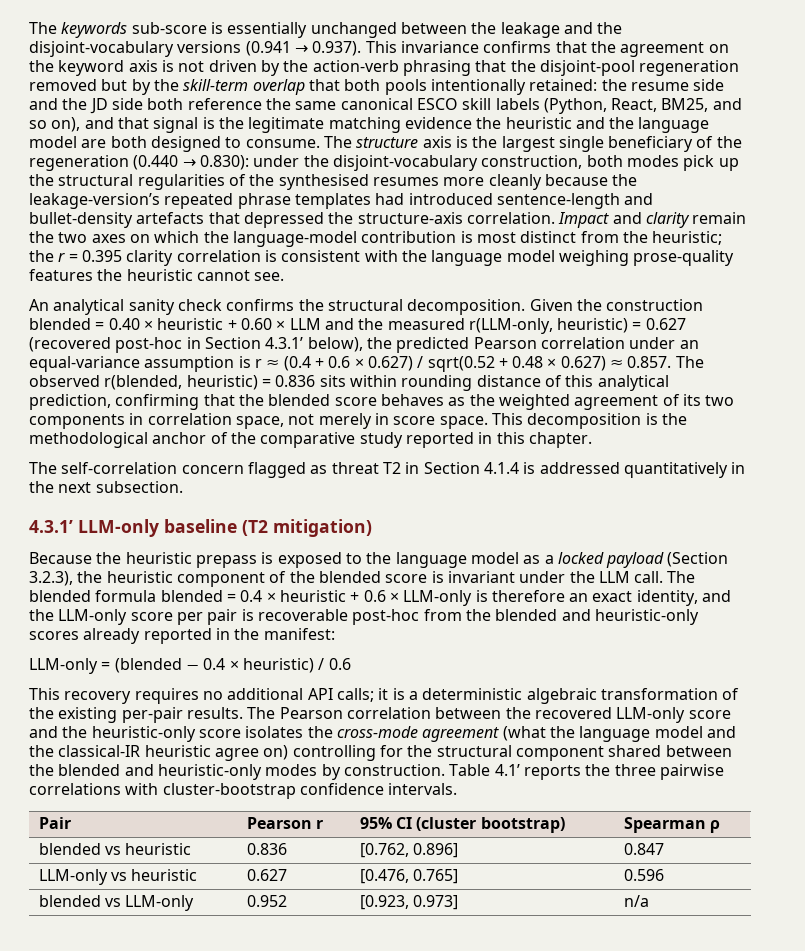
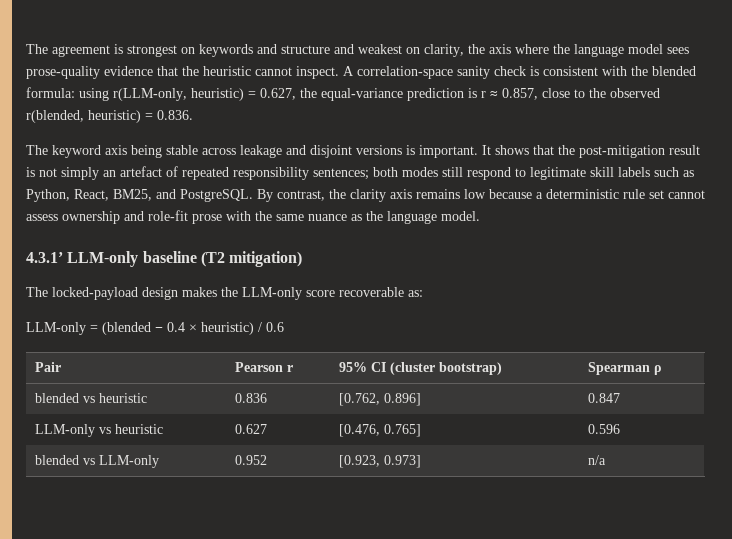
[29,22,623,38] [29,41,729,57] [29,60,740,76] [29,79,725,95] [29,98,742,114] [29,117,710,133] [29,136,742,152] [29,155,739,171] [29,174,638,190] [29,193,654,209] [29,212,747,228] [29,231,723,247] [29,250,735,266] [29,269,285,281] [29,299,704,315] [29,318,686,334] [29,337,699,353] [29,356,704,372] [29,375,669,391] [29,394,735,410] [29,413,687,429] [29,432,592,448] [29,462,746,478] [29,481,183,493] The keywords sub-score is essentially unchanged between the leakage and the disjoint-vocabulary versions (0.941 → 0.937). This invariance confirms that the agreement on the keyword axis is not driven by the action-verb phrasing that the disjoint-pool regeneration removed but by the skill-term overlap that both pools intentionally retained: the resume side and the JD side both reference the same canonical ESCO skill labels (Python, React, BM25, and so on), and that signal is the legitimate matching evidence the heuristic and the language model are both designed to consume. The structure axis is the largest single beneficiary of the regeneration (0.440 → 0.830): under the disjoint-vocabulary construction, both modes pick up the structural regularities of the synthesised resumes more cleanly because the leakage-version’s repeated phrase templates had introduced sentence-length and bullet-density artefacts that depressed the structure-axis correlation. Impact and clarity remain the two axes on which the language-model contribution is most distinct from the heuristic; the r = 0.395 clarity correlation is consistent with the language model weighing prose-quality features the heuristic cannot see. // An analytical sanity check confirms the structural decomposition. Given the construction blended = 0.40 × heuristic + 0.60 × LLM and the measured r(LLM-only, heuristic) = 0.627 (recovered post-hoc in Section 4.3.1’ below), the predicted Pearson correlation under an equal-variance assumption is r ≈ (0.4 + 0.6 × 0.627) / sqrt(0.52 + 0.48 × 0.627) ≈ 0.857. The observed r(blended, heuristic) = 0.836 sits within rounding distance of this analytical prediction, confirming that the blended score behaves as the weighted agreement of its two components in correlation space, not merely in score space. This decomposition is the methodological anchor of the comparative study reported in this chapter. // The self-correlation concern flagged as threat T2 in Section 4.1.4 is addressed quantitatively in the next subsection. -> [26,44,689,57] [26,66,696,79] [26,87,660,101] [26,110,193,123] [26,145,700,158] [26,166,694,180] [26,189,705,202] [26,210,480,224] The agreement is strongest on keywords and structure and weakest on clarity, the axis where the language model sees prose-quality evidence that the heuristic cannot inspect. A correlation-space sanity check is consistent with the blended formula: using r(LLM-only, heuristic) = 0.627, the equal-variance prediction is r ≈ 0.857, close to the observed r(blended, heuristic) = 0.836. // The keyword axis being stable across leakage and disjoint versions is important. It shows that the post-mitigation result is not simply an artefact of repeated responsibility sentences; both modes still respond to legitimate skill labels such as Python, React, BM25, and PostgreSQL. By contrast, the clarity axis remains low because a deterministic rule set cannot assess ownership and role-fit prose with the same nuance as the language model.
[29,552,729,568] [29,571,696,587] [29,590,732,606] [29,609,699,625] [29,628,335,644] Because the heuristic prepass is exposed to the language model as a locked payload (Section 3.2.3), the heuristic component of the blended score is invariant under the LLM call. The blended formula blended = 0.4 × heuristic + 0.6 × LLM-only is therefore an exact identity, and the LLM-only score per pair is recoverable post-hoc from the blended and heuristic-only scores already reported in the manifest: -> [26,287,423,300] The locked-payload design makes the LLM-only score recoverable as:
[29,688,740,704] [29,707,731,723] [29,726,736,742] [29,745,732,761] [29,764,724,780] [29,783,458,799] // This recovery requires no additional API calls; it is a deterministic algebraic transformation of the existing per-pair results. The Pearson correlation between the recovered LLM-only score and the heuristic-only score isolates the cross-mode agreement (what the language model and the classical-IR heuristic agree on) controlling for the structural component shared between the blended and heuristic-only modes by construction. Table 4.1’ reports the three pairwise correlations with cluster-bootstrap confidence intervals. -> (284, 327) none

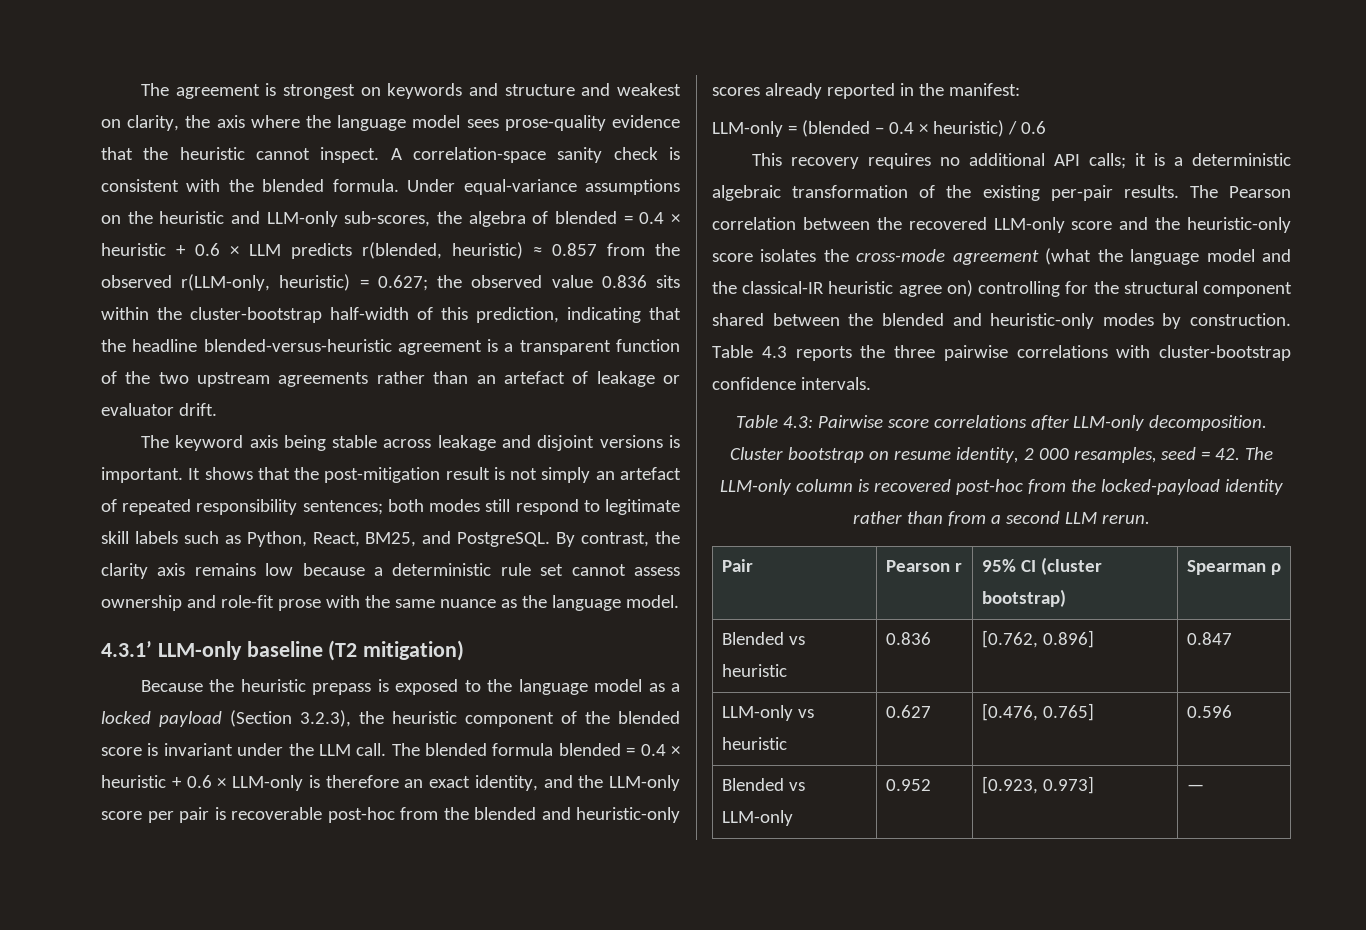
[26,87,660,101] [26,110,193,123] formula: using r(LLM-only, heuristic) = 0.627, the equal-variance prediction is r ≈ 0.857, close to the observed r(blended, heuristic) = 0.836. -> [332,179,680,195] [101,211,680,227] [101,242,680,259] [101,274,680,291] [101,307,681,323] [101,339,680,355] [101,371,681,387] [101,403,217,416] formula. Under equal-variance assumptions on the heuristic and LLM-only sub-scores, the algebra of blended = 0.4 × heuristic + 0.6 × LLM predicts r(blended, heuristic) ≈ 0.857 from the observed r(LLM-only, heuristic) = 0.627; the observed value 0.836 sits within the cluster-bootstrap half-width of this prediction, indicating that the headline blended-versus-heuristic agreement is a transparent function of the two upstream agreements rather than an artefact of leakage or evaluator drift.
[26,287,423,300] The locked-payload design makes the LLM-only score recoverable as: -> [140,679,680,695] [101,710,680,727] [101,743,680,756] [101,775,680,791] [101,807,680,823] [712,83,1020,99] Because the heuristic prepass is exposed to the language model as a locked payload (Section 3.2.3), the heuristic component of the blended score is invariant under the LLM call. The blended formula blended = 0.4 × heuristic + 0.6 × LLM-only is therefore an exact identity, and the LLM-only score per pair is recoverable post-hoc from the blended and heuristic-only scores already reported in the manifest:
(284, 327) none -> [751,153,1291,169] [712,185,1291,201] [712,217,1291,233] [712,248,1291,265] [712,280,1292,297] [712,313,1291,329] [712,345,1291,361] [712,377,871,390] [735,415,1268,431] [729,447,1274,463] [720,479,1283,495] [853,511,1150,526] // This recovery requires no additional API calls; it is a deterministic algebraic transformation of the existing per-pair results. The Pearson correlation between the recovered LLM-only score and the heuristic-only score isolates the cross-mode agreement (what the language model and the classical-IR heuristic agree on) controlling for the structural component shared between the blended and heuristic-only modes by construction. Table 4.3 reports the three pairwise correlations with cluster-bootstrap confidence intervals. // Table 4.3: Pairwise score correlations after LLM-only decomposition. Cluster bootstrap on resume identity, 2 000 resamples, seed = 42. The LLM-only column is recovered post-hoc from the locked-payload identity rather than from a second LLM rerun.
[34,393,79,403] blended -> [721,632,784,645] Blended
[34,455,79,465] blended -> [721,778,784,791] Blended
[587,455,606,465] n/a -> [1186,784,1204,791] —

